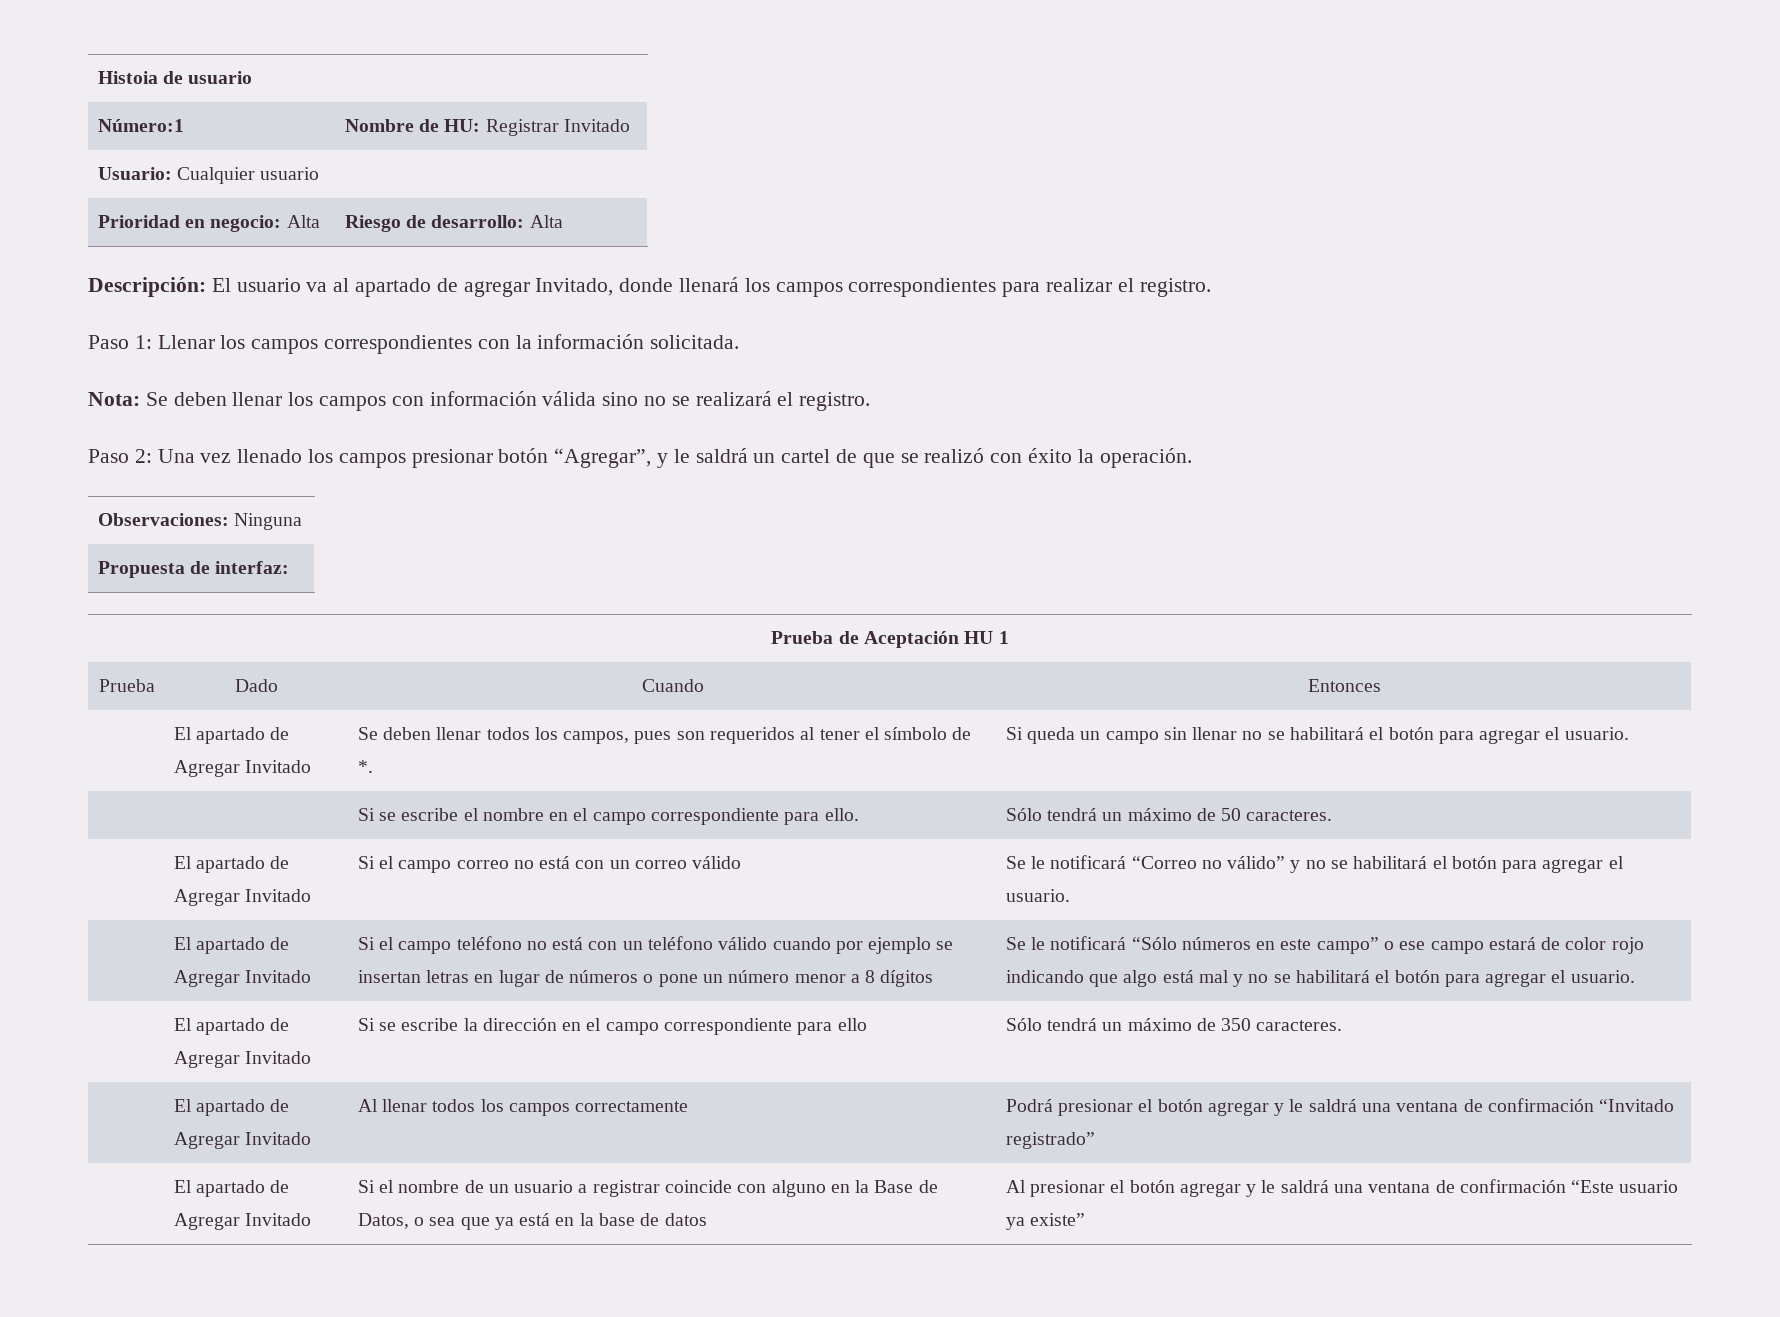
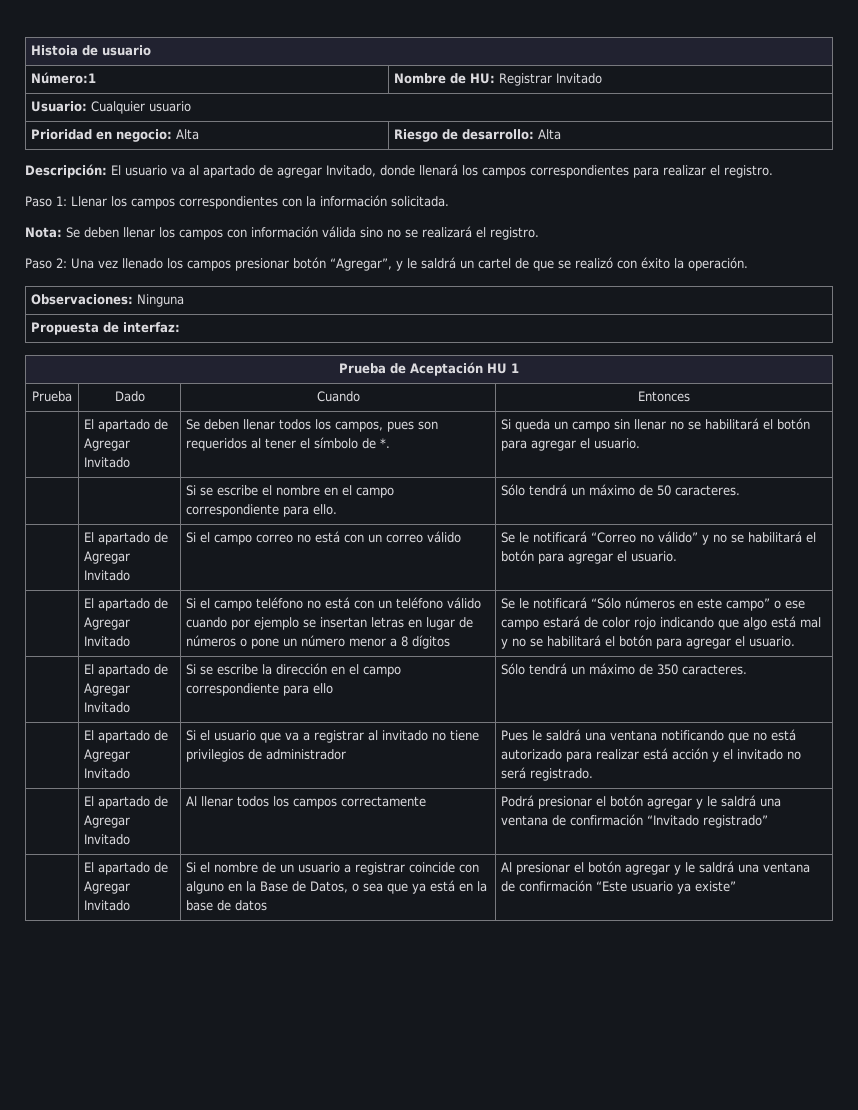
(1343, 1025) none -> [84,730,169,743] [84,749,131,762] [84,768,131,779] [186,730,480,743] [186,749,347,762] [501,729,797,743] [501,748,802,762] [501,767,594,781] // | El apartado de Agregar Invitado | Si el usuario que va a registrar al invitado no tiene privilegios de administrador | Pues le saldrá una ventana notificando que no está autorizado para realizar está acción y el invitado no será registrado.

